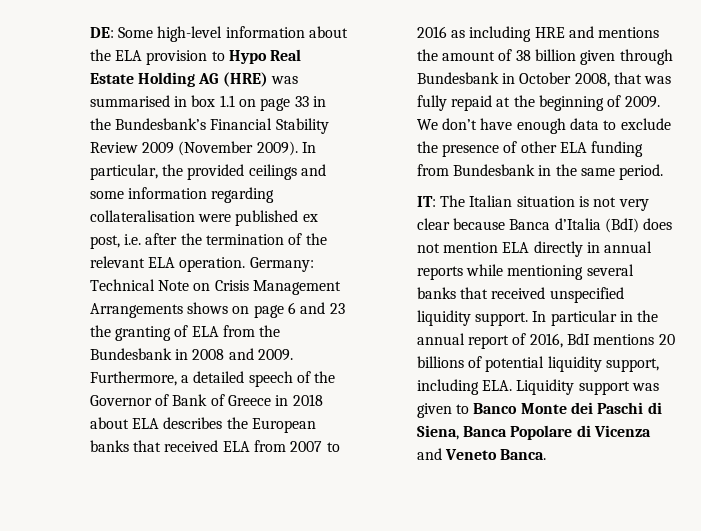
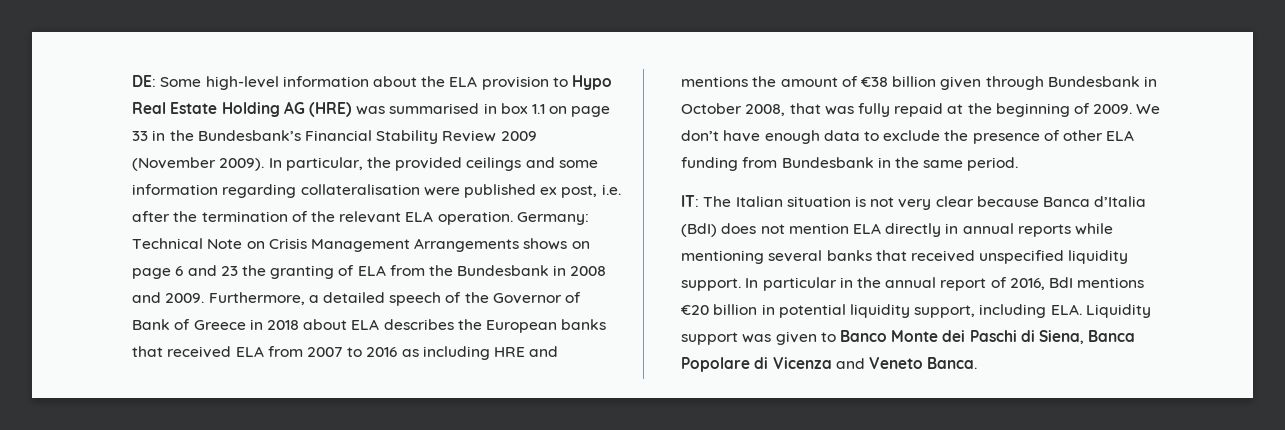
[515,50,531,61] 38 -> [861,77,889,87] €38
[658,334,675,345] [416,356,482,368] 20 billions of -> [681,304,775,315] €20 billion in

